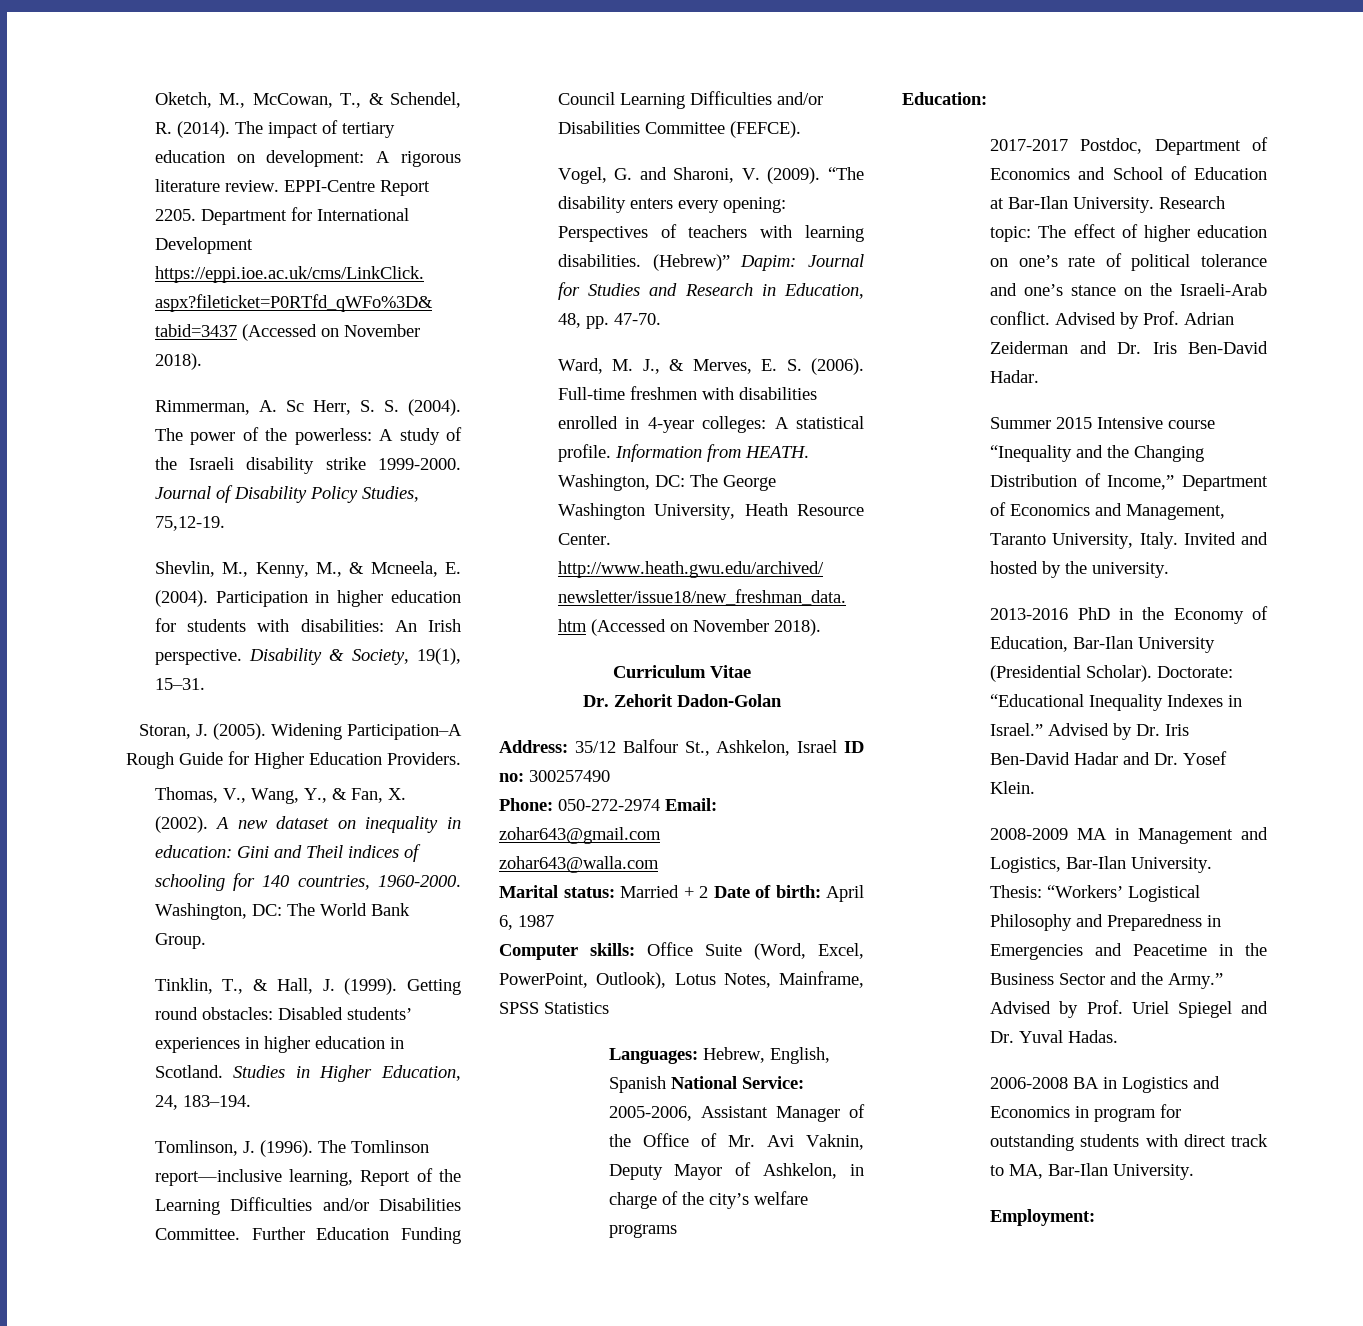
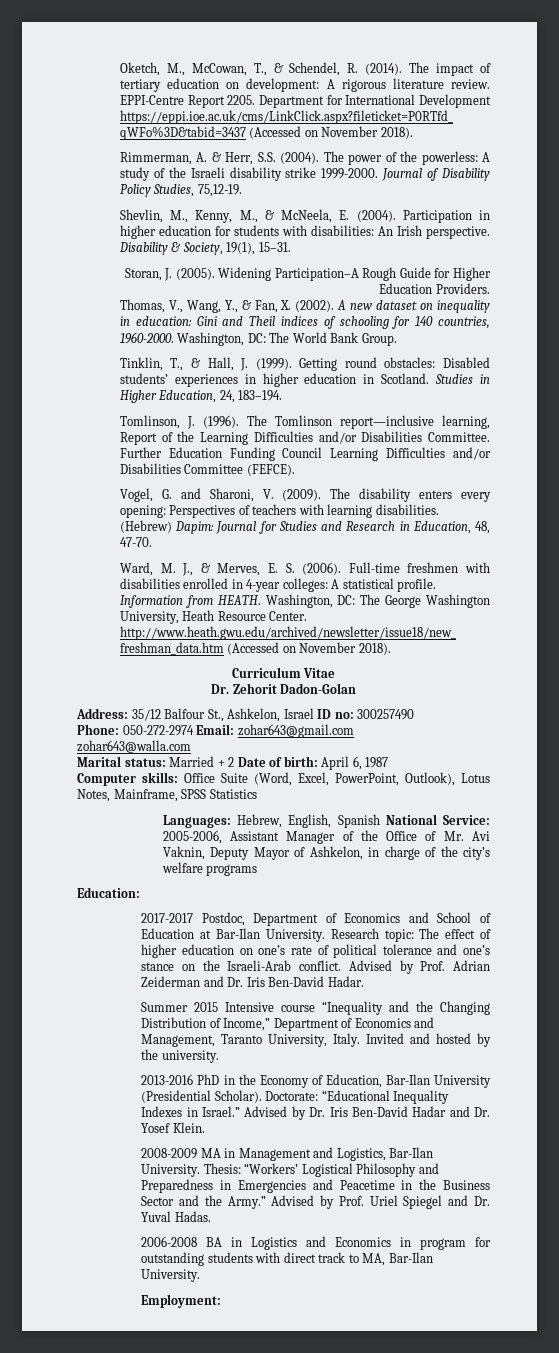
[285,400,399,415] Sc Herr, S. S. -> [211,152,276,165] & Herr, S.S.
[370,561,438,577] Mcneela, -> [281,209,333,223] McNeela,
[828,167,864,180] “The -> [330,488,351,499] The
[652,254,730,271] (Hebrew)” -> [119,520,172,533] (Hebrew)
[585,316,609,329] pp. -> (491, 527) none

